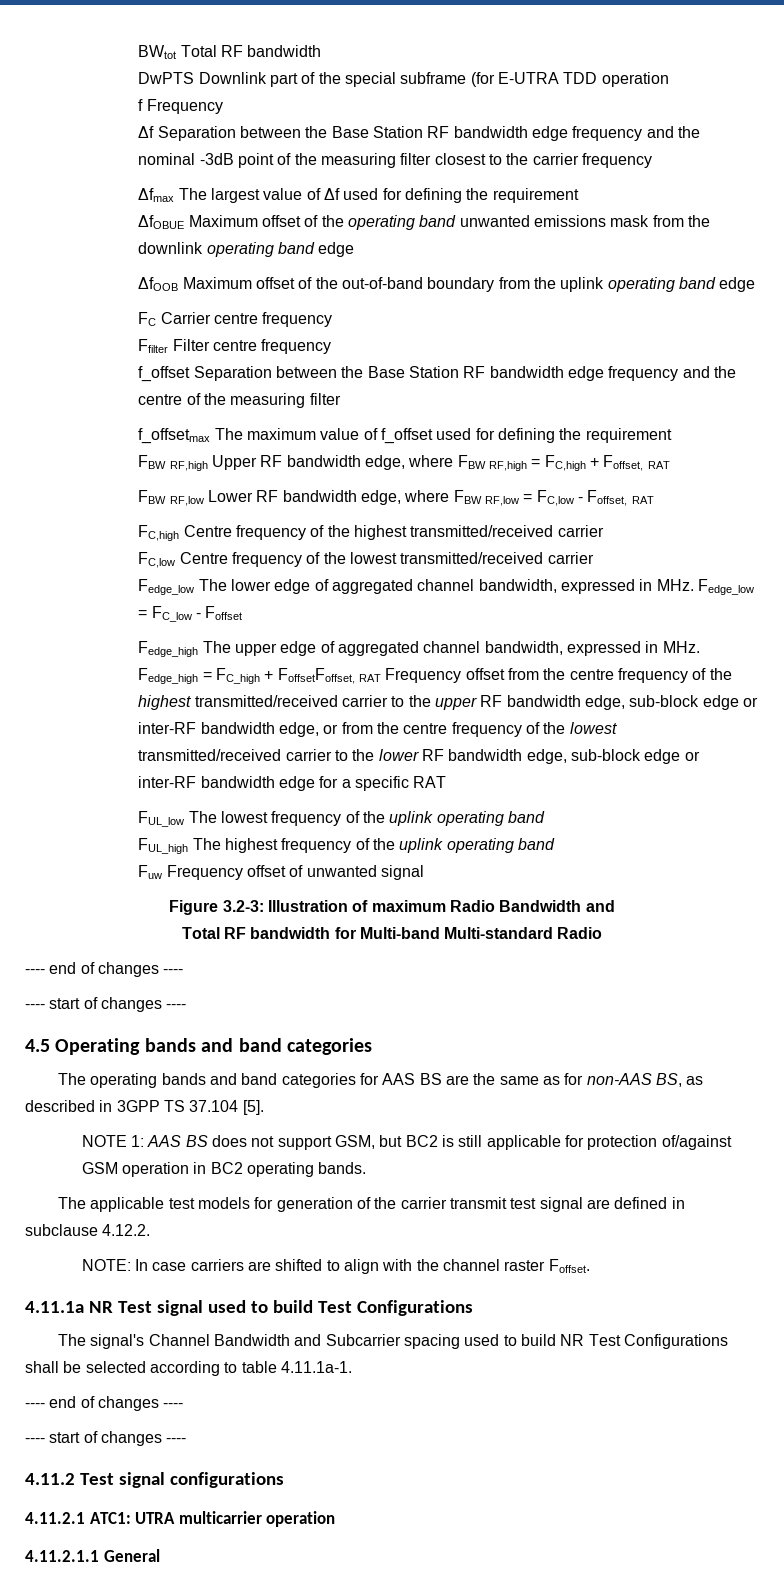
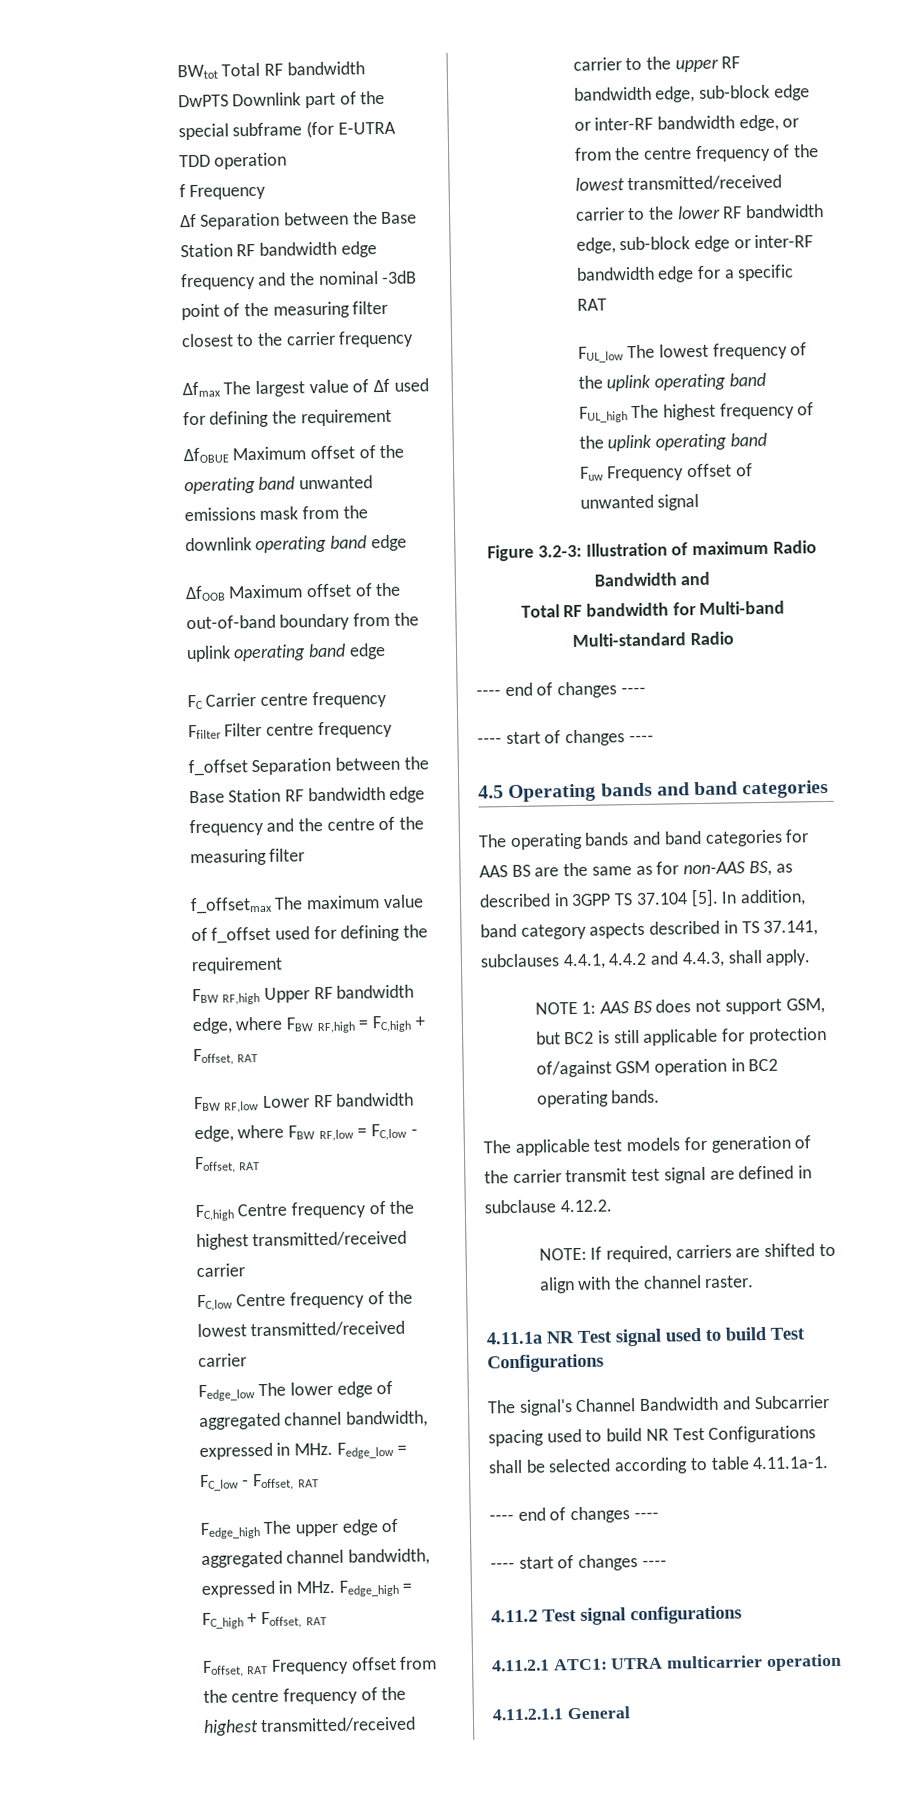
[205,606,243,620] Foffset -> [252,1473,319,1491] Foffset, RAT
[277,668,355,684] FoffsetFoffset, -> [260,1611,327,1629] [202,1660,244,1678] Foffset, RAT // Foffset,
(264, 1107) none -> [721,889,807,907] [480,920,819,940] [480,949,812,970] In addition, band category aspects described in TS 37.141, subclauses 4.4.1, 4.4.2 and 4.4.3, shall apply.
[135,1259,187,1271] In case -> [590,1245,672,1263] If required,
[504,1259,590,1273] raster Foffset. -> [704,1275,755,1288] raster.

